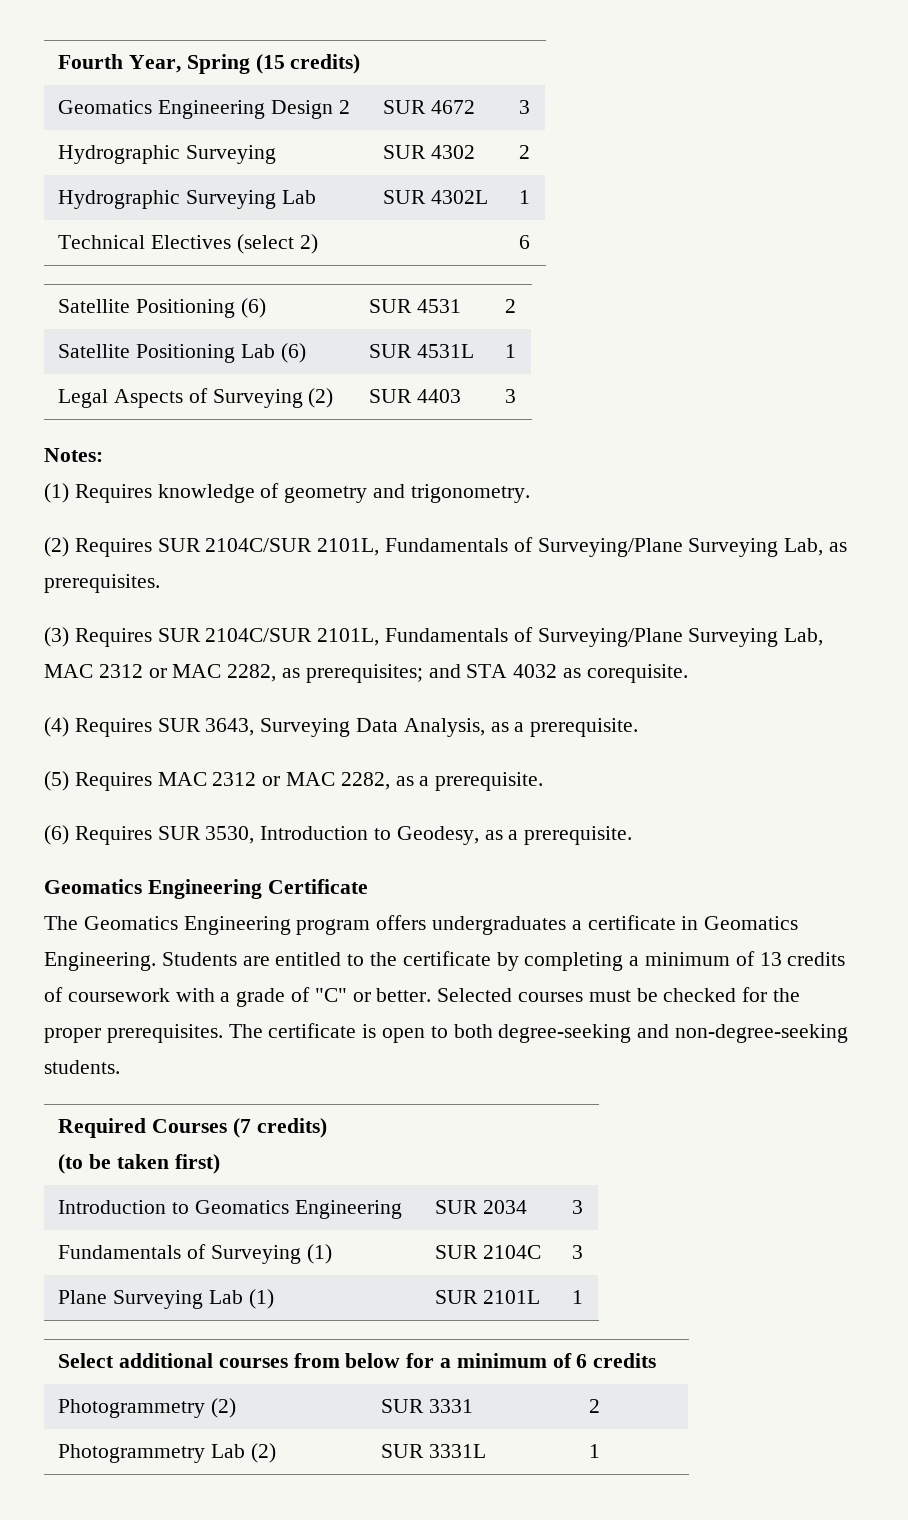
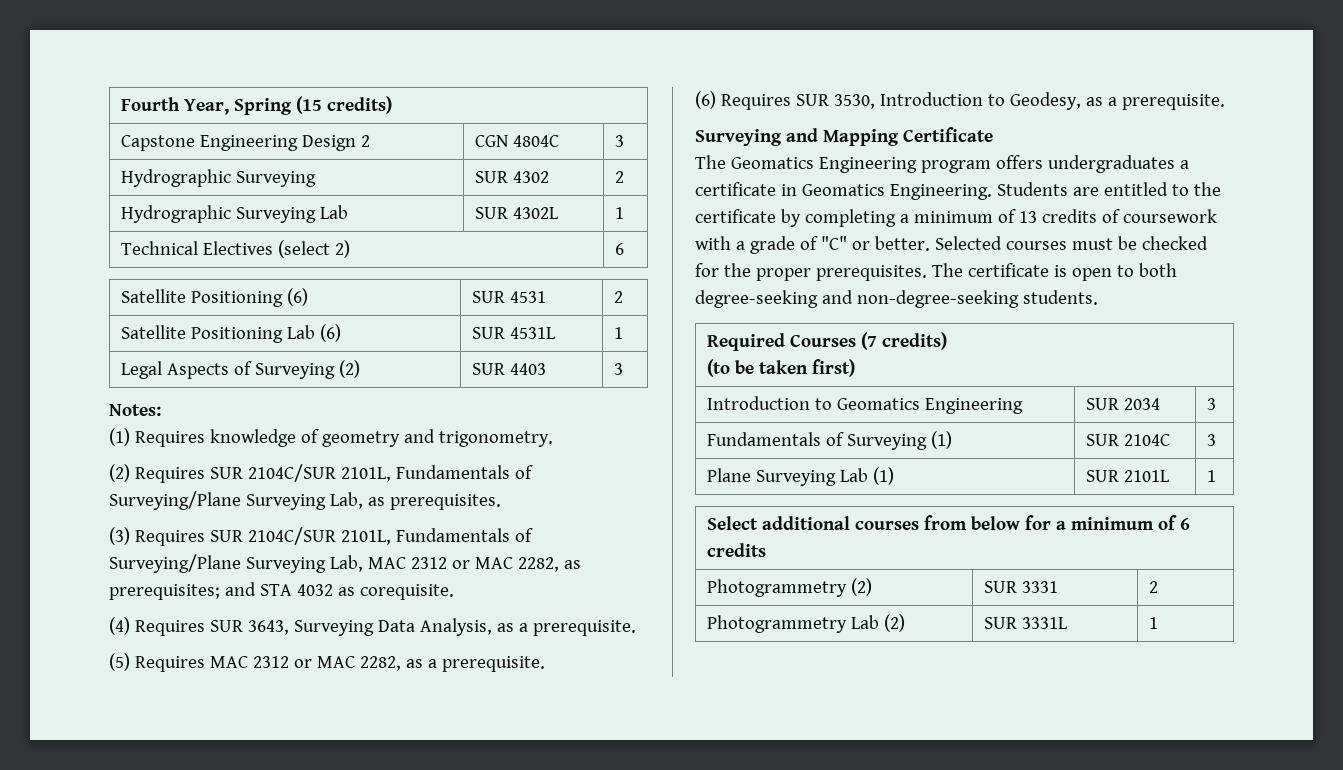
[58,100,153,114] Geomatics -> [120,135,195,151] Capstone
[383,100,475,114] SUR 4672 -> [474,135,559,147] CGN 4804C
[44,879,262,899] Geomatics Engineering -> [695,128,899,146] Surveying and Mapping

